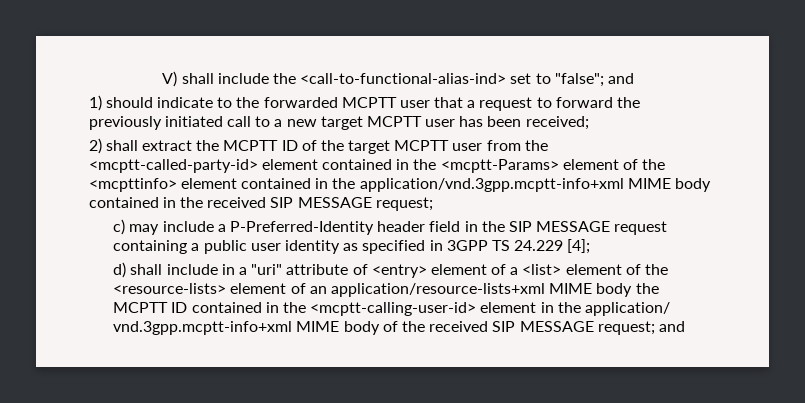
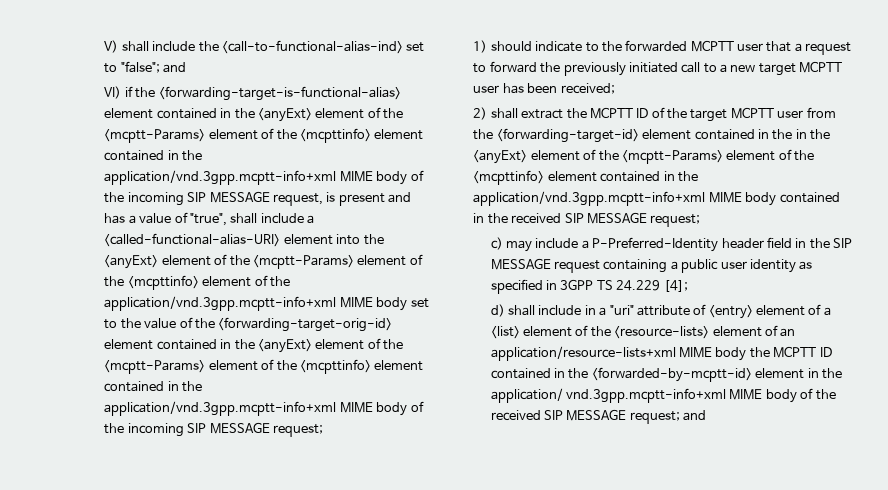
(634, 78) none -> [104,86,401,101] [104,107,404,122] [104,128,424,143] [104,150,203,161] [104,170,424,185] [104,191,412,206] [104,212,315,226] [104,233,384,247] [104,254,423,269] [104,275,290,290] [104,296,429,311] [104,317,393,332] [104,338,404,353] [104,359,424,374] [104,381,203,392] [104,401,424,416] [104,422,323,437] // VI) if the <forwarding-target-is-functional-alias> element contained in the <anyExt> element of the <mcptt-Params> element of the <mcpttinfo> element contained in the application/vnd.3gpp.mcptt-info+xml MIME body of the incoming SIP MESSAGE request, is present and has a value of "true", shall include a <called-functional-alias-URI> element into the <anyExt> element of the <mcptt-Params> element of the <mcpttinfo> element of the application/vnd.3gpp.mcptt-info+xml MIME body set to the value of the <forwarding-target-orig-id> element contained in the <anyExt> element of the <mcptt-Params> element of the <mcpttinfo> element contained in the application/vnd.3gpp.mcptt-info+xml MIME body of the incoming SIP MESSAGE request;
[88,159,437,173] <mcptt-called-party-id> element contained in the -> [496,128,830,143] [473,149,619,164] <forwarding-target-id> element contained in the in the <anyExt> element of the
[310,302,477,316] <mcptt-calling-user-id> -> [591,367,752,382] <forwarded-by-mcptt-id>

